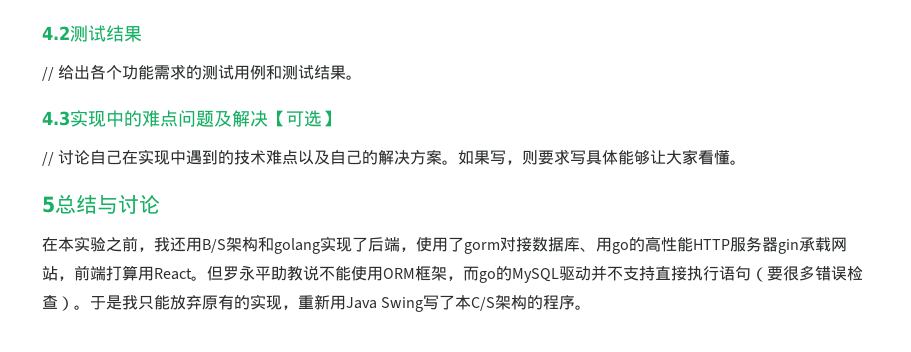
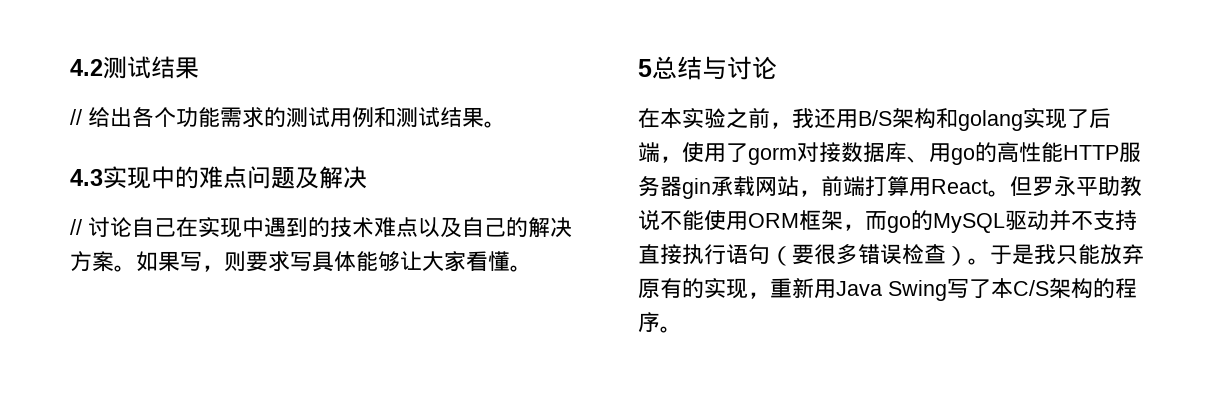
[268,110,340,127] 【可选】 -> (367, 177) none

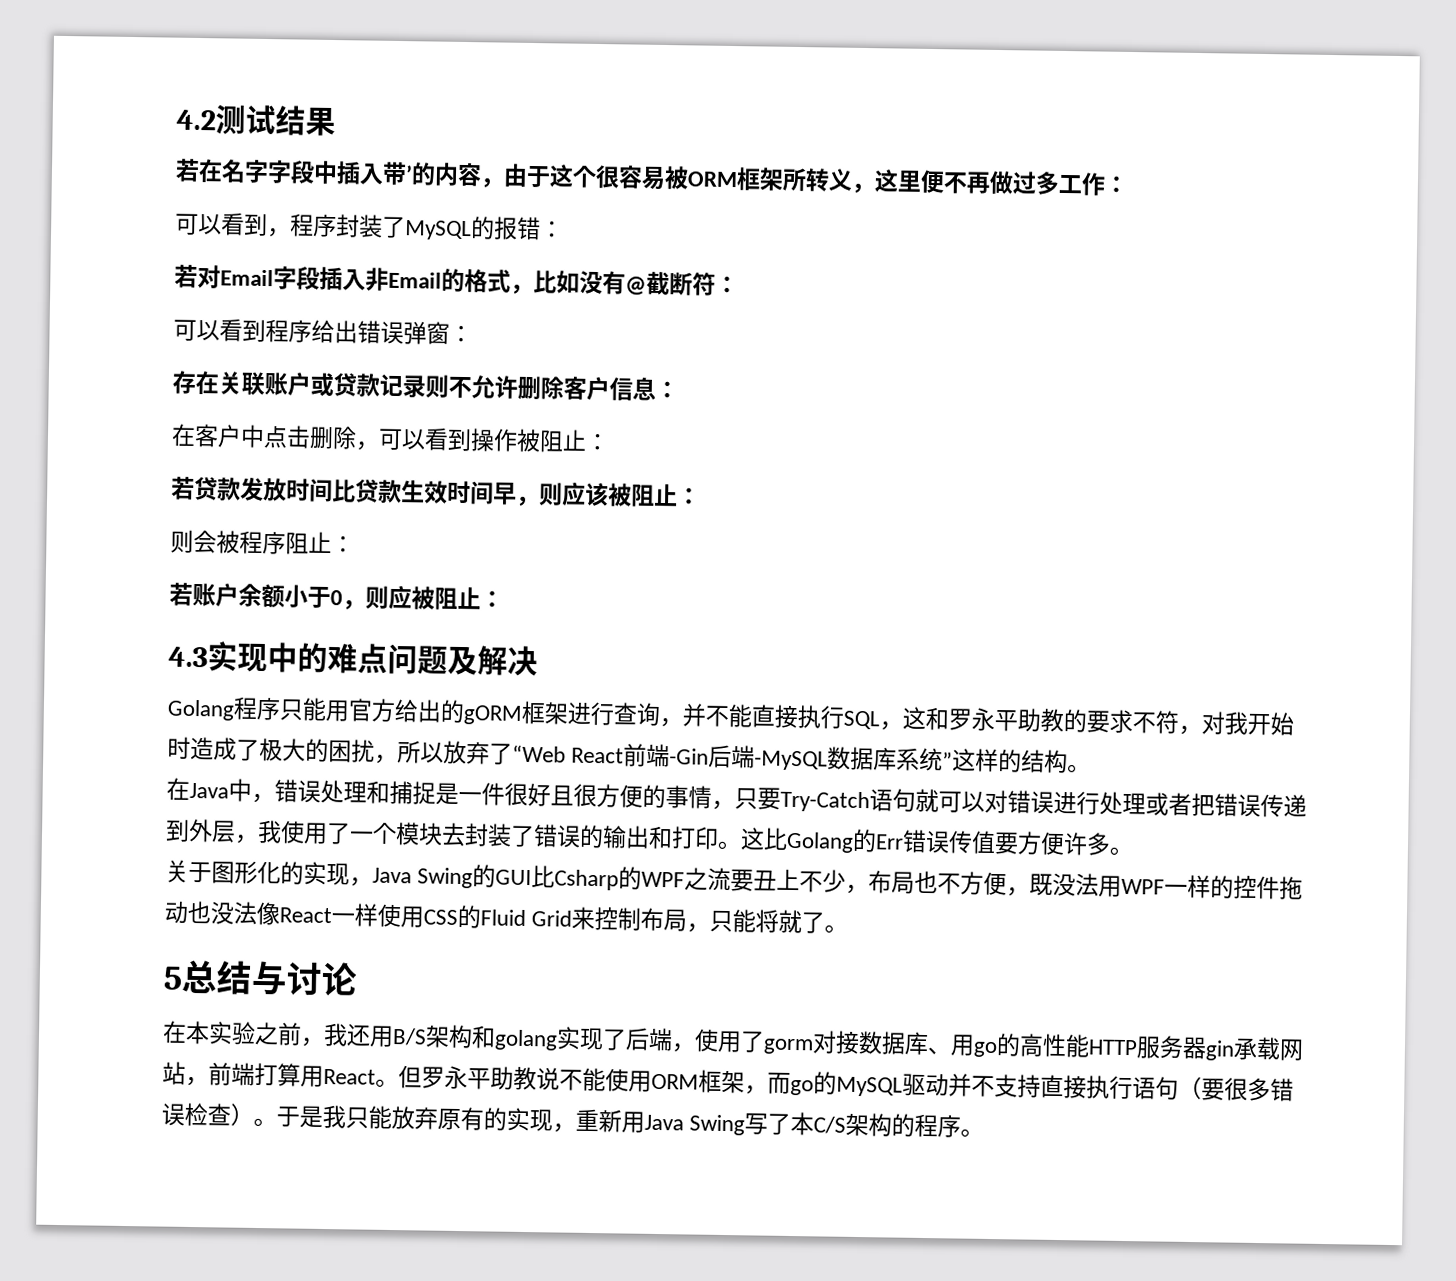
[70,107,506,128] // 给出各个功能需求的测试用例和测试结果。 -> [175,158,1129,196] [175,212,564,241] [174,264,739,296] [173,318,473,345] [172,370,679,401] [171,423,610,453] [171,476,701,507] [170,529,355,555] [169,582,504,610] 若在名字字段中插入带’的内容，由于这个很容易被ORM框架所转义，这里便不再做过多工作： // 可以看到，程序封装了MySQL的报错： // 若对Email字段插入非Email的格式，比如没有@截断符： // 可以看到程序给出错误弹窗： // 存在关联账户或贷款记录则不允许删除客户信息： // 在客户中点击删除，可以看到操作被阻止： // 若贷款发放时间比贷款生效时间早，则应该被阻止： // 则会被程序阻止： // 若账户余额小于0，则应被阻止：
[70,217,572,238] [70,251,510,272] // 讨论自己在实现中遇到的技术难点以及自己的解决方案。如果写，则要求写具体能够让大家看懂 -> [167,696,1294,736] [167,736,1092,774] [166,777,1307,818] [165,818,1133,856] [165,859,1304,900] [164,900,826,934] Golang程序只能用官方给出的gORM框架进行查询，并不能直接执行SQL，这和罗永平助教的要求不符，对我开始时造成了极大的困扰，所以放弃了“Web React前端-Gin后端-MySQL数据库系统”这样的结构。 // 在Java中，错误处理和捕捉是一件很好且很方便的事情，只要Try-Catch语句就可以对错误进行处理或者把错误传递到外层，我使用了一个模块去封装了错误的输出和打印。这比Golang的Err错误传值要方便许多。 // 关于图形化的实现，Java Swing的GUI比Csharp的WPF之流要丑上不少，布局也不方便，既没法用WPF一样的控件拖动也没法像React一样使用CSS的Fluid Grid来控制布局，只能将就了

